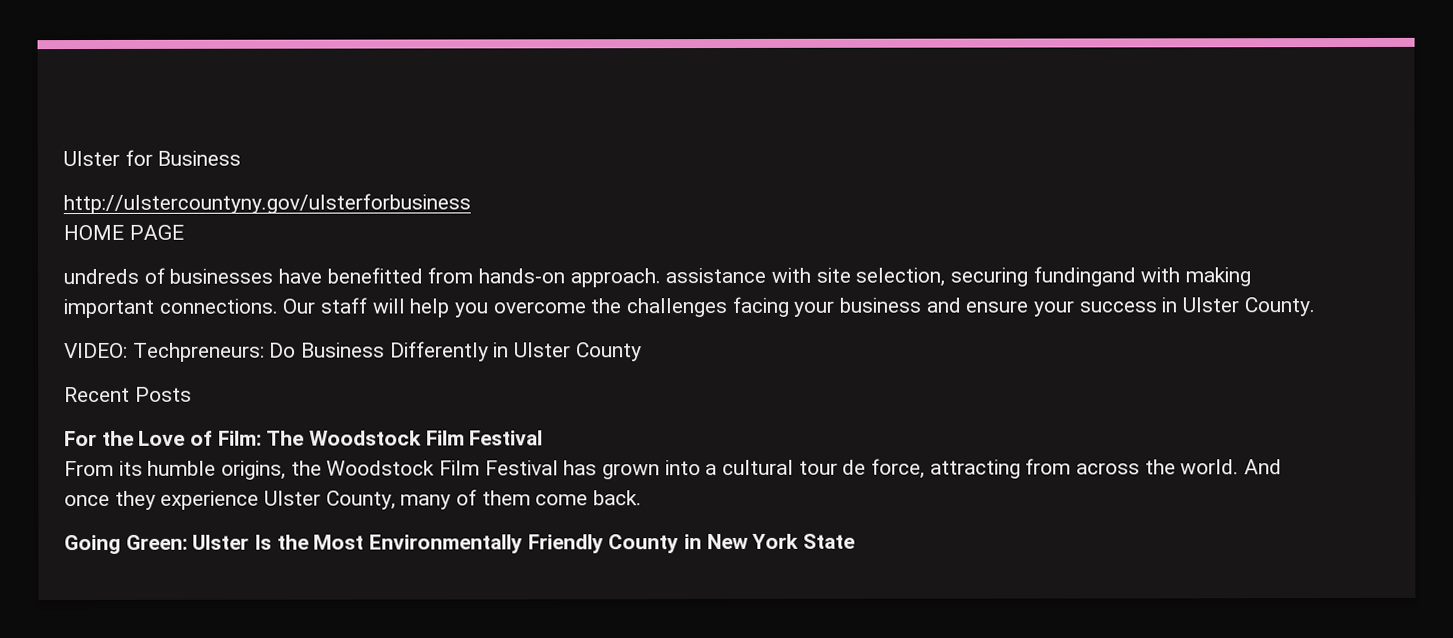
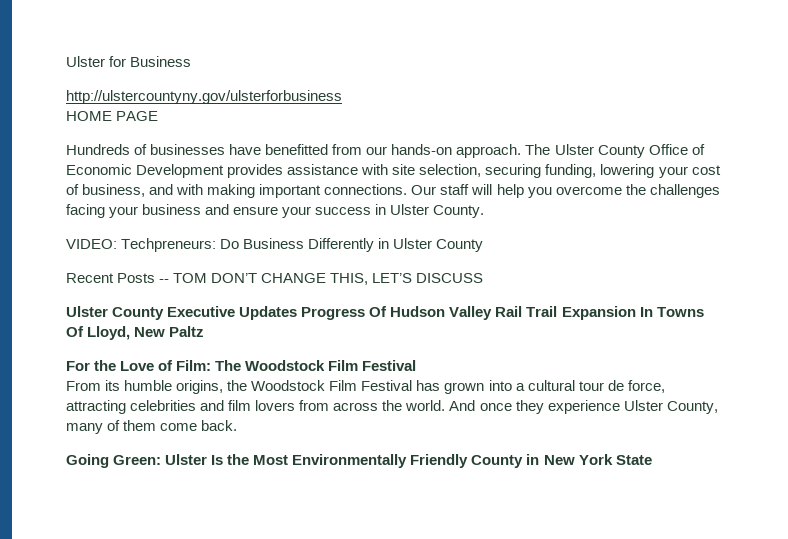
[63,268,139,285] undreds -> [66,144,130,155] Hundreds
(474, 275) none -> [366,146,388,155] our
(661, 278) none -> [525,144,705,158] [66,164,284,178] The Ulster County Office of Economic Development provides
[1032,266,1136,287] fundingand -> [545,164,721,178] [66,184,174,197] funding, lowering your cost of business, and
(192, 394) none -> [159,273,484,285] [66,306,704,320] [66,326,205,340] -- TOM DON’T CHANGE THIS, LET’S DISCUSS // Ulster County Executive Updates Progress Of Hudson Valley Rail Trail Expansion In Towns Of Lloyd, New Paltz
(1021, 469) none -> [130,400,296,411] celebrities and film lovers

